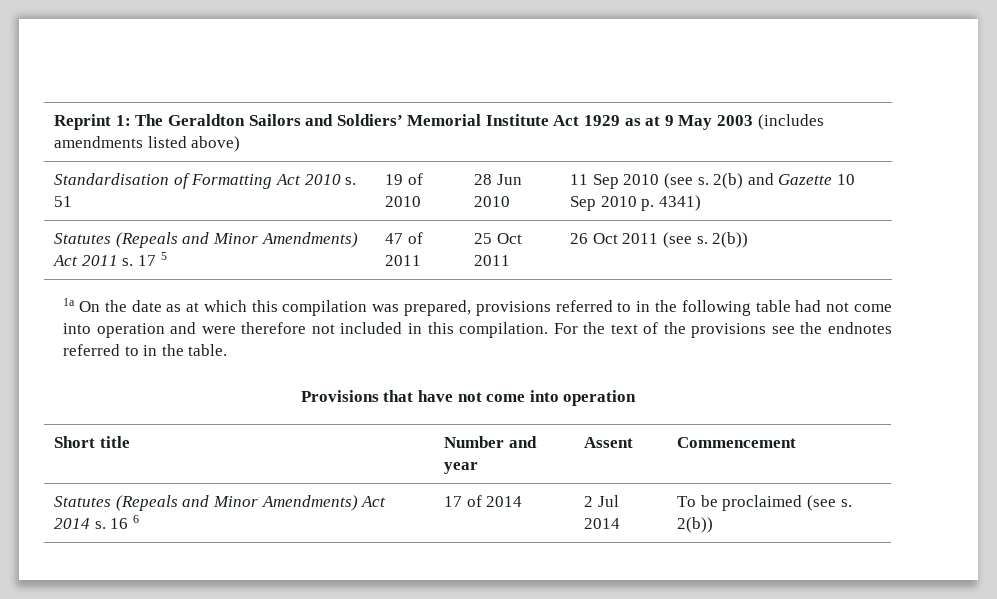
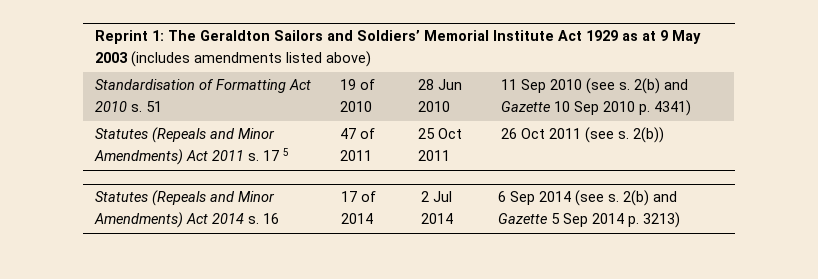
[63,298,892,316] [63,322,893,338] [63,344,228,356] [300,390,637,406] [54,436,130,448] [444,436,537,448] [444,462,479,474] [584,437,634,448] [677,437,797,448] // 1a On the date as at which this compilation was prepared, provisions referred to in the following table had not come into operation and were therefore not included in this compilation. For the text of the provisions see the endnotes referred to in the table. // Provisions that have not come into operation // Short title | Number and year | Assent | Commencement -> (664, 135) none
[132,515,139,523] 6 -> (279, 218) none
[677,495,852,511] [677,517,714,533] To be proclaimed (see s. 2(b)) -> [497,190,677,206] [497,212,680,228] 6 Sep 2014 (see s. 2(b) and Gazette 5 Sep 2014 p. 3213)

